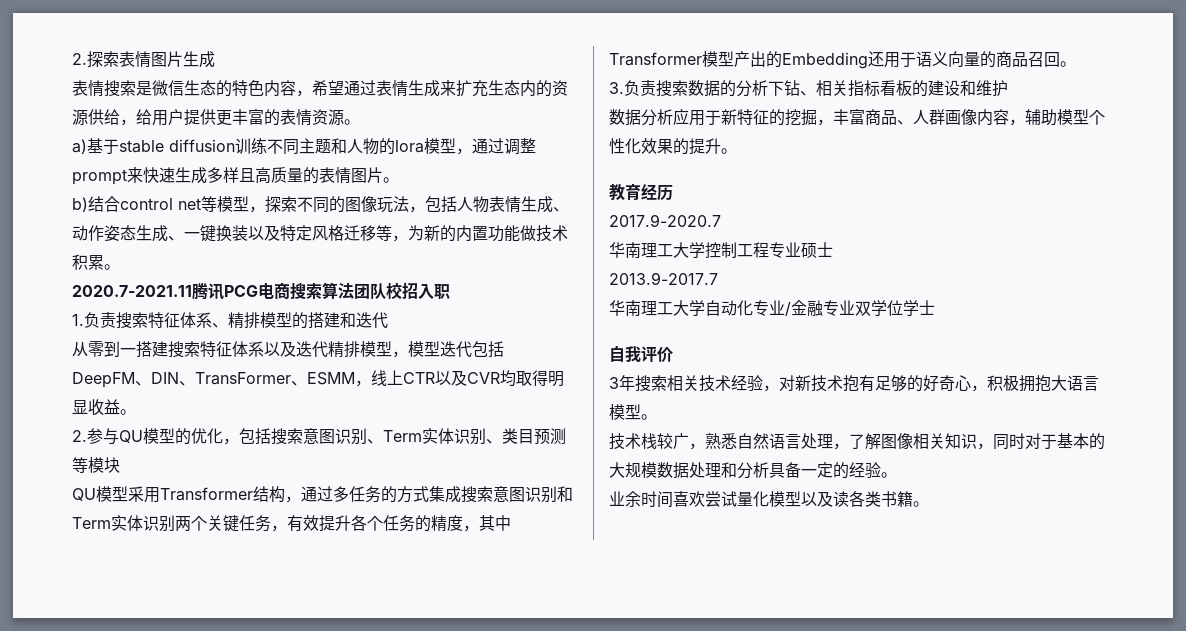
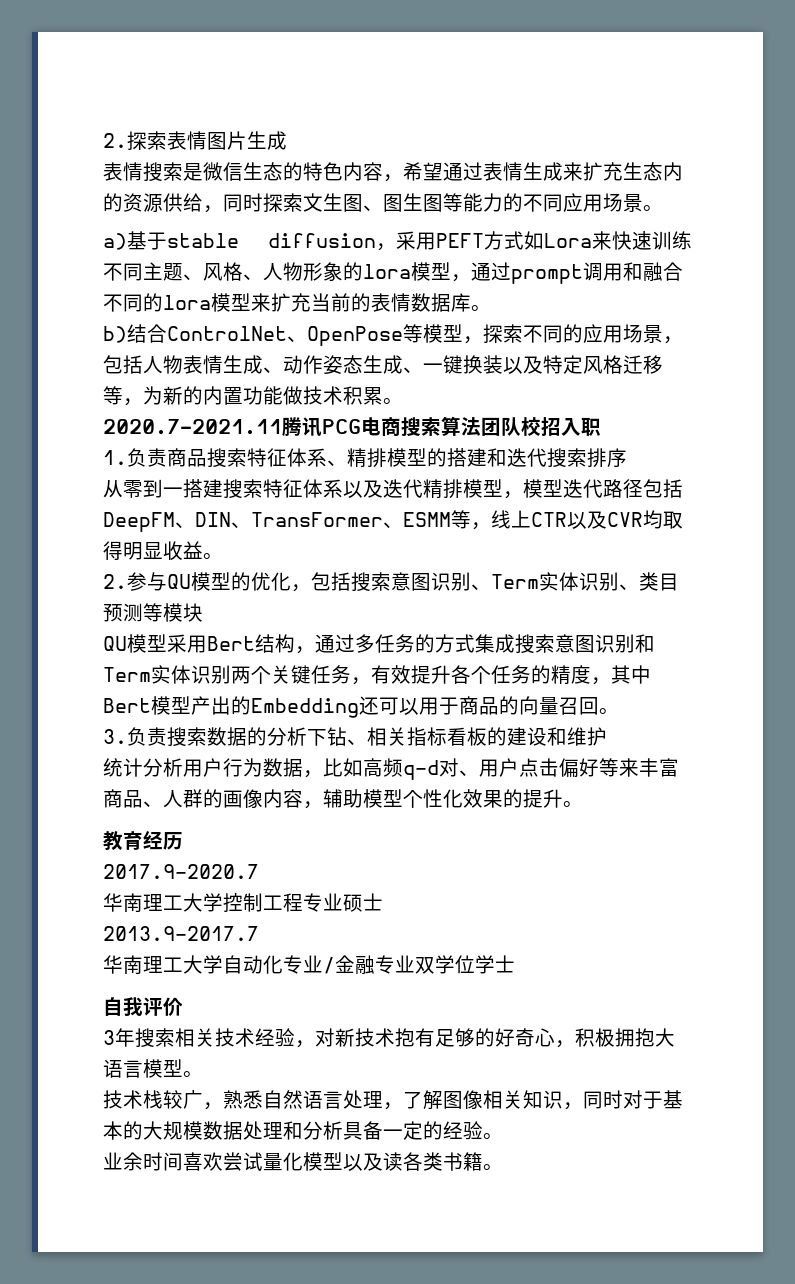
[136,109,344,126] 给用户提供更丰富的表情资源 -> [223,193,643,213] 同时探索文生图、图生图等能力的不同应用场景
[235,138,536,155] [72,167,383,185] 训练不同主题和人物的lora模型，通过调整prompt来快速生成多样且高质量的表情图片 -> [376,231,692,251] [103,262,683,284] [103,293,471,312] ，采用PEFT方式如Lora来快速训练不同主题、风格、人物形象的lora模型，通过prompt调用和融合不同的lora模型来扩充当前的表情数据库
[120,198,201,210] control net -> [167,326,403,346] ControlNet、OpenPose
[345,196,409,213] 图像玩法 -> [583,324,663,343] 应用场景
(116, 320) none -> [167,448,207,467] 商品
(388, 320) none -> [547,448,627,468] 搜索排序
(472, 349) none -> [603,479,643,498] 路径
(355, 378) none -> [451,510,471,529] 等
[160,487,253,501] Transformer -> [207,636,255,651] Bert
[609,52,702,66] Transformer -> [103,698,151,713] Bert
[884,51,1028,68] 用于语义向量的商品 -> [379,696,559,715] 可以用于商品的向量
[609,108,833,126] 数据分析应用于新特征的挖掘， -> [103,758,639,780] 统计分析用户行为数据，比如高频q-d对、用户点击偏好等来
(945, 117) none -> [203,789,223,808] 的

